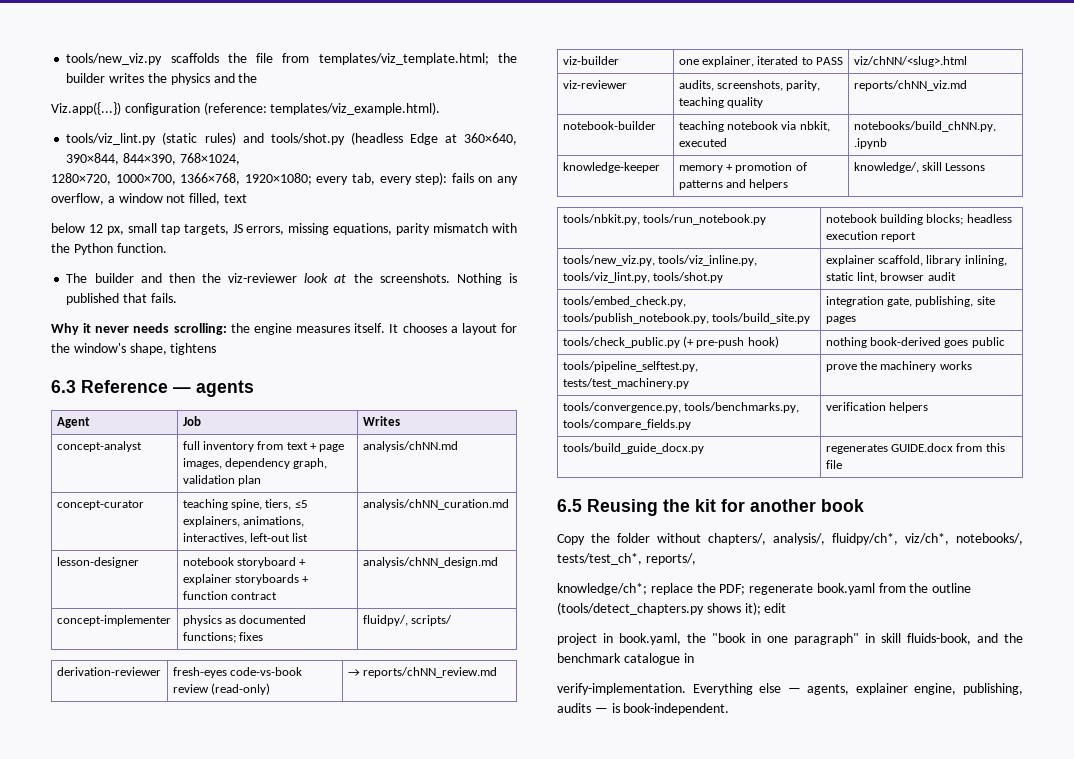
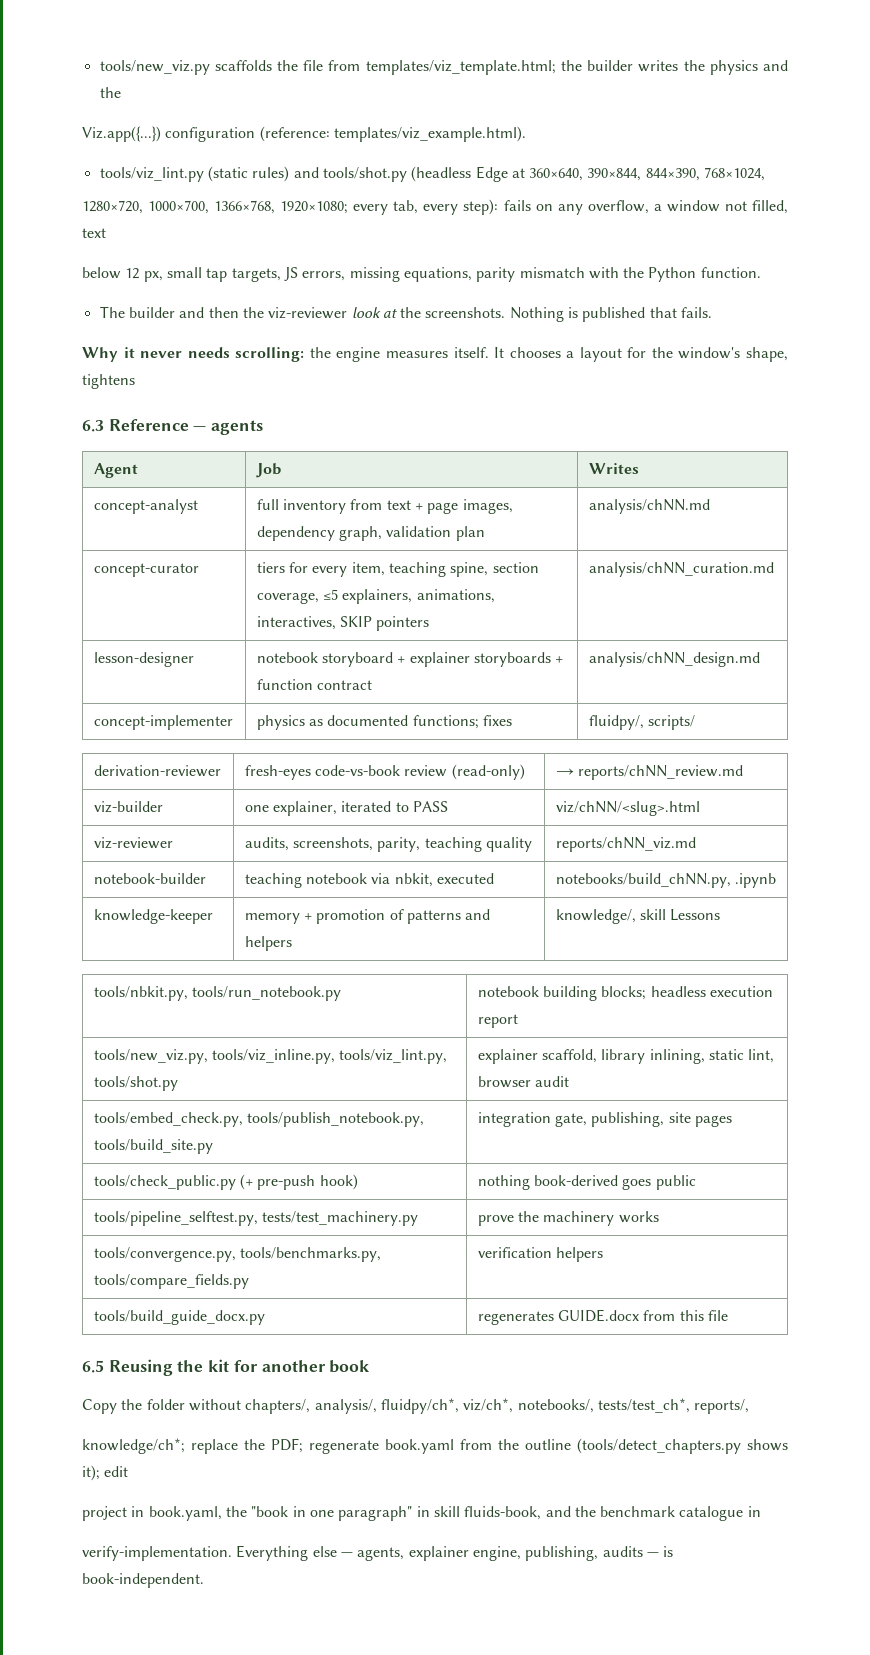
[182,499,292,510] teaching spine, tiers, -> [256,562,539,577] [256,592,319,604] tiers for every item, teaching spine, section coverage,
[249,533,309,542] left-out list -> [339,616,430,631] SKIP pointers

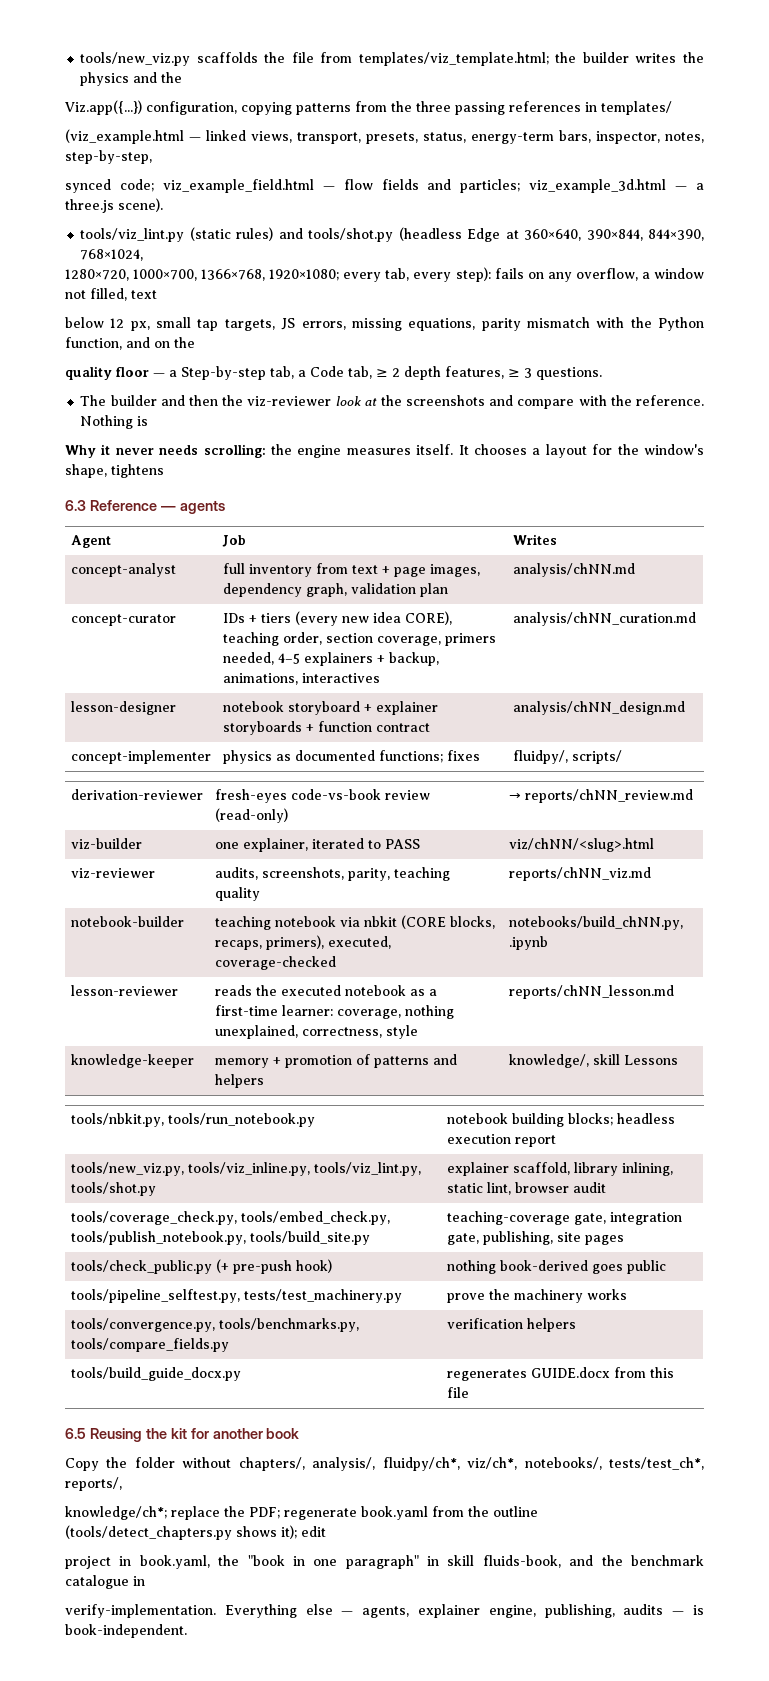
[165,126,526,142] configuration (reference: templates/viz_example.html). -> [146,101,672,115] [65,129,704,144] [65,150,152,164] [65,179,704,193] [65,198,163,213] configuration, copying patterns from the three passing references in templates/ // (viz_example.html — linked views, transport, presets, status, energy-term bars, inspector, notes, step-by-step, // synced code; viz_example_field.html — flow fields and particles; viz_example_3d.html — a three.js scene).
[700,267,761,278] function. -> [65,337,195,350] [65,366,602,380] function, and on the // quality floor — a Step-by-step tab, a Code tab, ≥ 2 depth features, ≥ 3 questions.
[425,307,506,318] screenshots. -> [406,395,705,409] screenshots and compare with the reference.
[582,307,713,322] published that fails. -> (149, 421) none
[256,562,539,577] [256,589,495,604] [256,616,430,631] tiers for every item, teaching spine, section coverage, ≤5 explainers, animations, interactives, SKIP pointers -> [222,611,452,626] [222,632,496,646] [222,652,439,666] [222,673,380,685] IDs + tiers (every new idea CORE), teaching order, section coverage, primers needed, 4–5 explainers + backup, animations, interactives
[394,873,494,887] [555,873,776,888] nbkit, executed | notebooks/build_chNN.py, .ipynb -> [363,915,495,929] [214,935,391,950] [214,956,336,970] [508,916,683,930] [508,936,548,950] [70,985,178,996] [214,985,437,996] [214,1005,454,1019] [214,1025,418,1039] [508,985,674,999] nbkit (CORE blocks, recaps, primers), executed, coverage-checked | notebooks/build_chNN.py, .ipynb // lesson-reviewer | reads the executed notebook as a first-time learner: coverage, nothing unexplained, correctness, style | reports/chNN_lesson.md
(569, 1081) none -> [70,1211,237,1225] tools/coverage_check.py,
(213, 1146) none -> [446,1211,606,1225] teaching-coverage gate,

